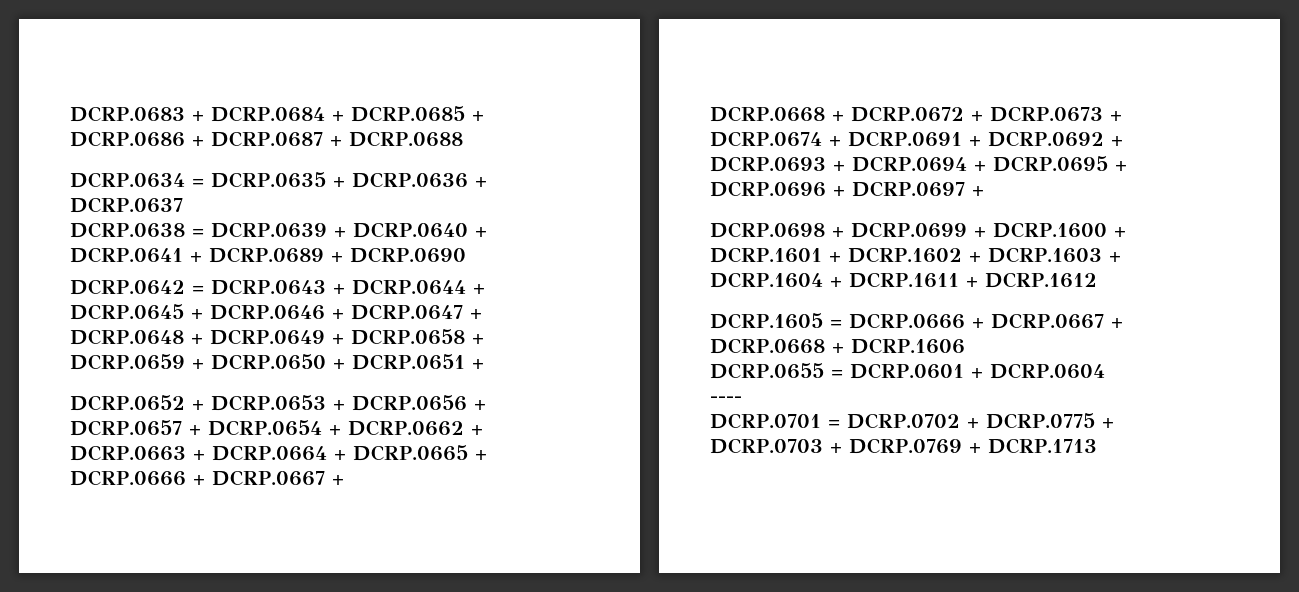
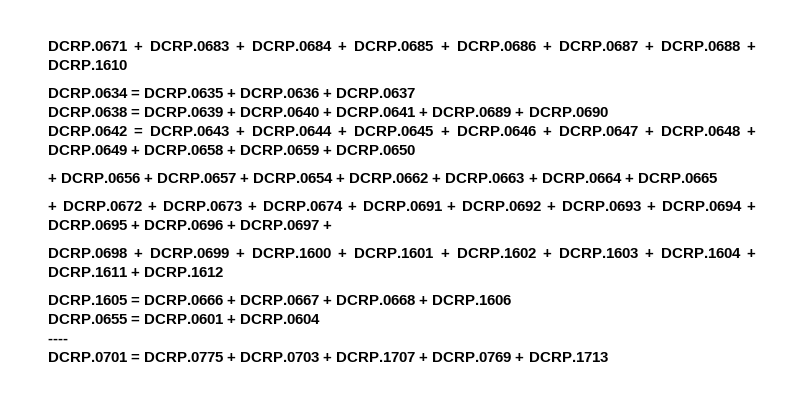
(70, 114) none -> [48,41,144,51] DCRP.0671 +
(463, 139) none -> [747,42,757,51] [48,60,127,70] + DCRP.1610
[332,354,484,370] [70,395,326,411] + DCRP.0651 + // DCRP.0652 + DCRP.0653 -> (416, 150) //
[474,450,487,460] [70,470,344,486] [710,106,825,122] + DCRP.0666 + DCRP.0667 + // DCRP.0668 -> (717, 178) //
[846,413,979,429] DCRP.0702 + -> (141, 358) none
(842, 448) none -> [336,352,429,362] DCRP.1707 +

